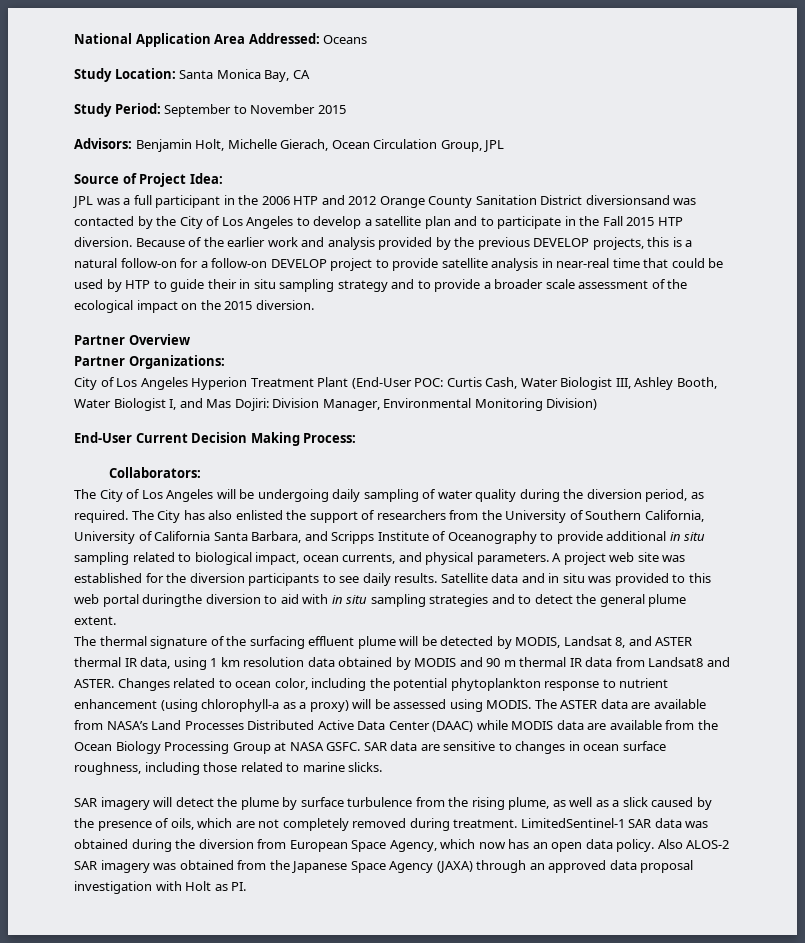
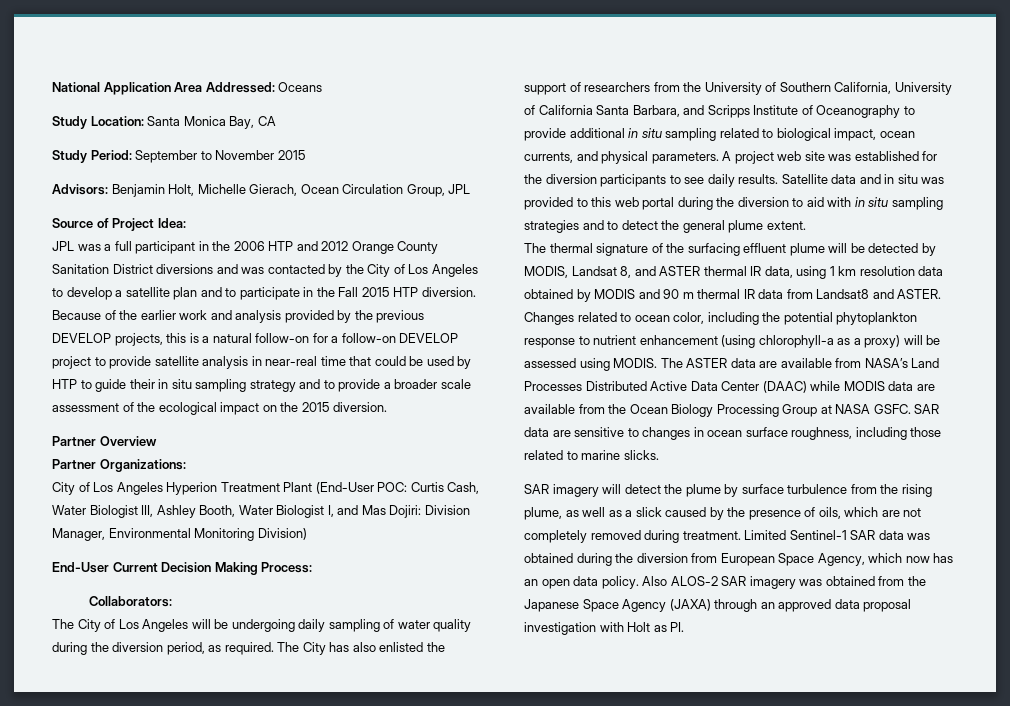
[585,195,670,205] diversionsand -> [156,264,238,274] diversions and
[142,594,203,607] duringthe -> [677,197,735,210] during the
[520,818,625,828] LimitedSentinel-1 -> [744,530,847,540] Limited Sentinel-1

